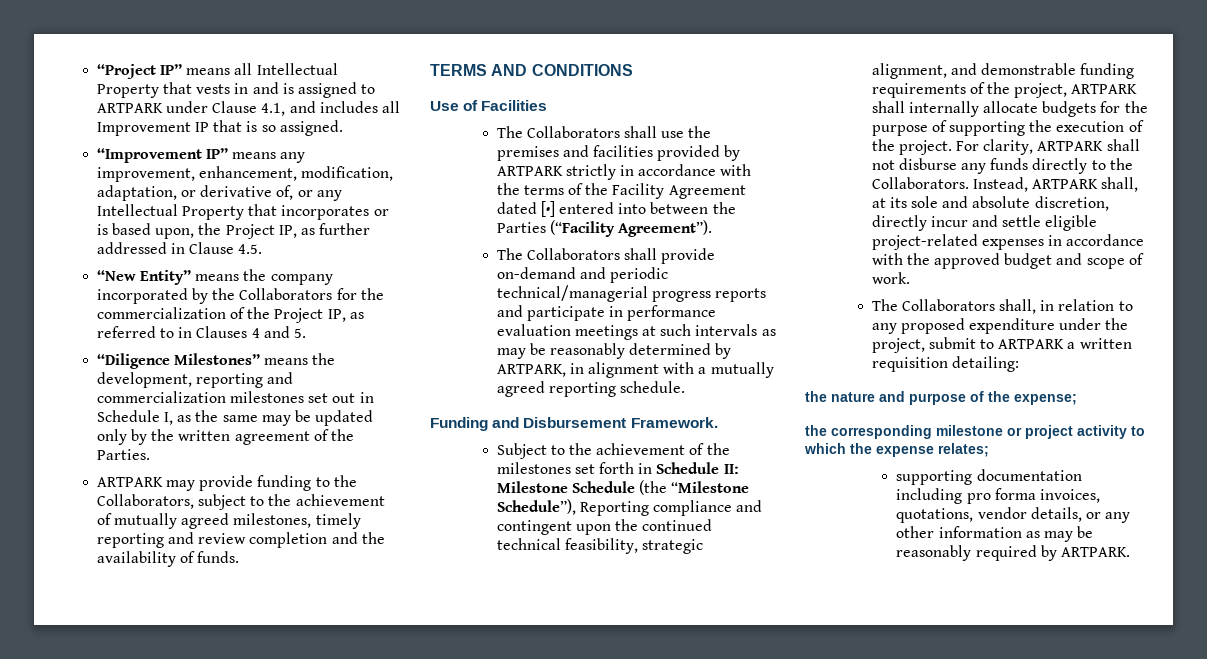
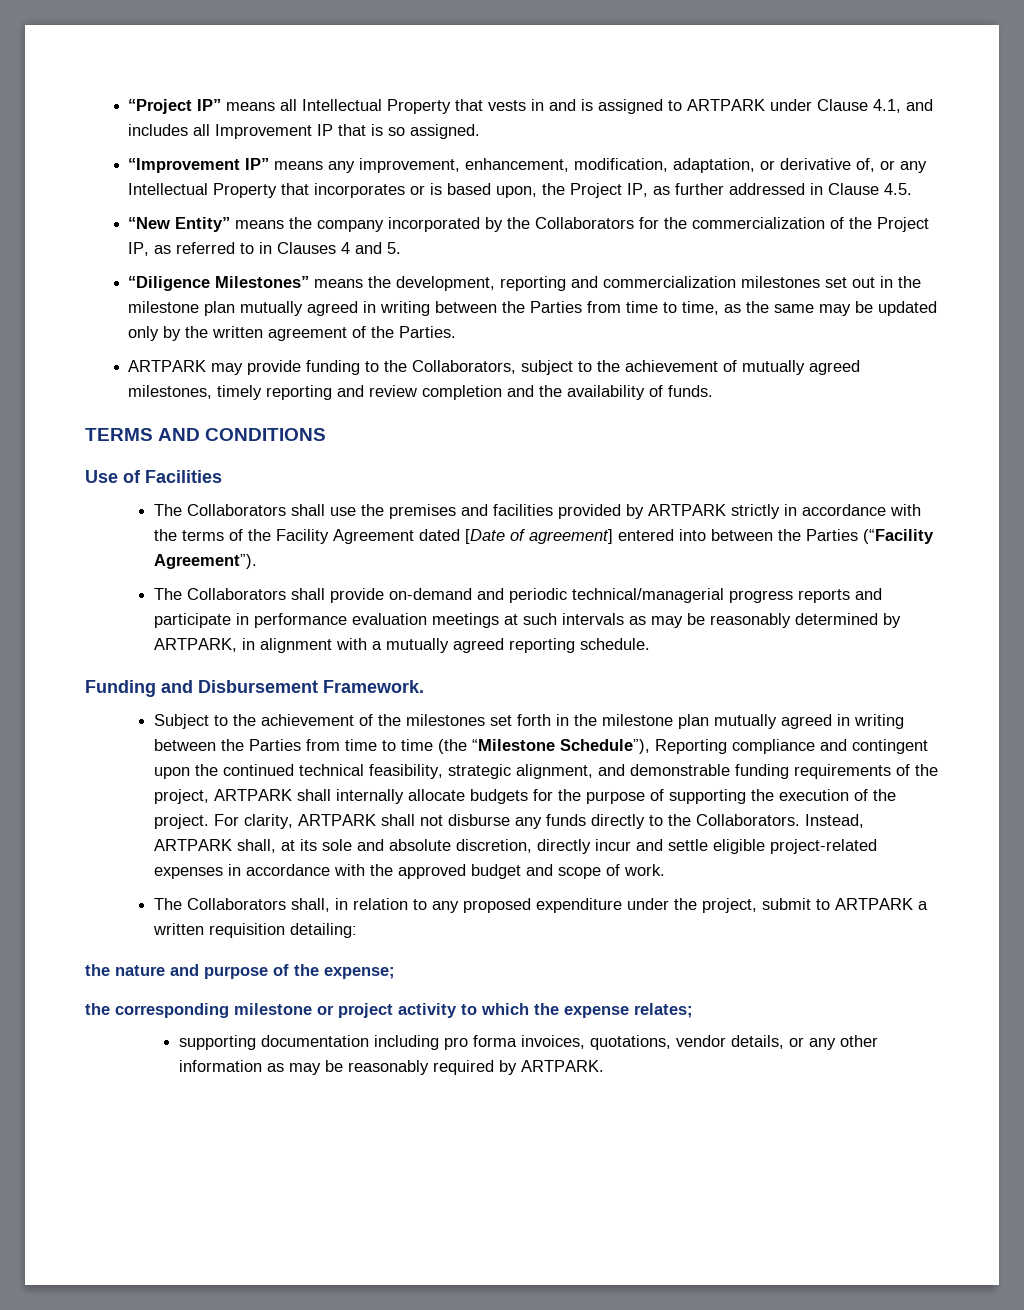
[96,410,173,425] Schedule I, -> [898,276,922,288] [128,301,720,316] the milestone plan mutually agreed in writing between the Parties from time to time,
[540,201,555,217] [•] -> [464,529,613,544] [Date of agreement]
[656,462,739,474] [496,481,635,493] Schedule II: Milestone Schedule -> [573,714,904,729] [153,739,433,751] the milestone plan mutually agreed in writing between the Parties from time to time

